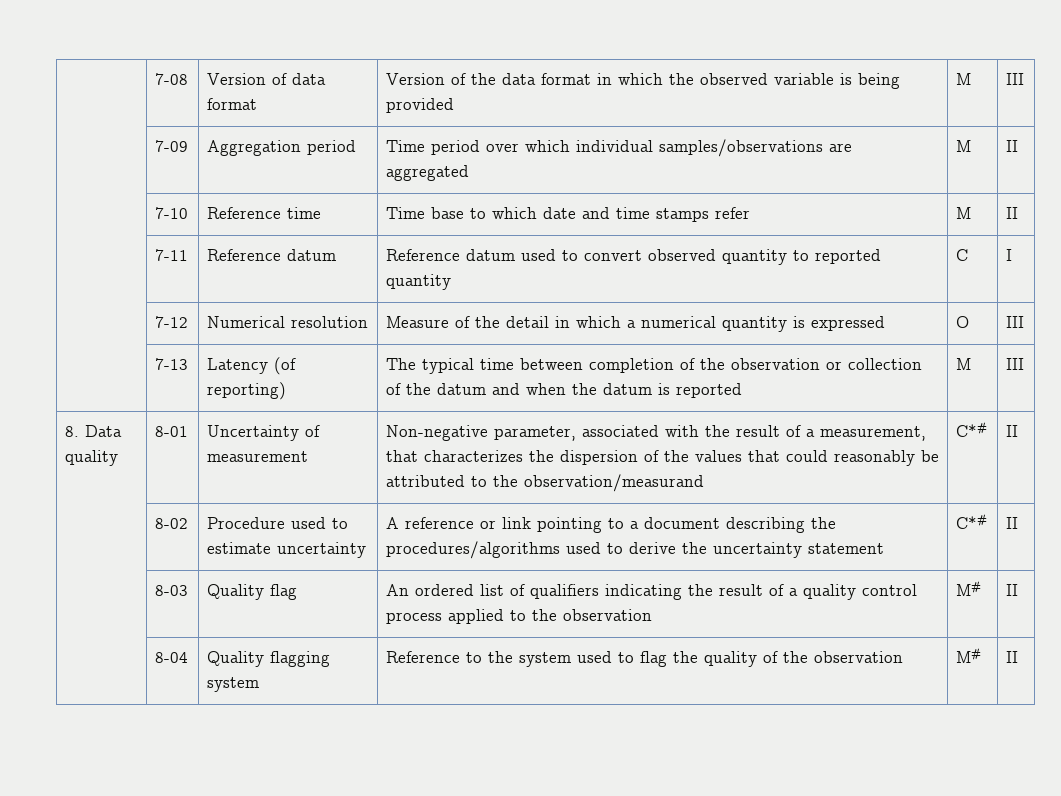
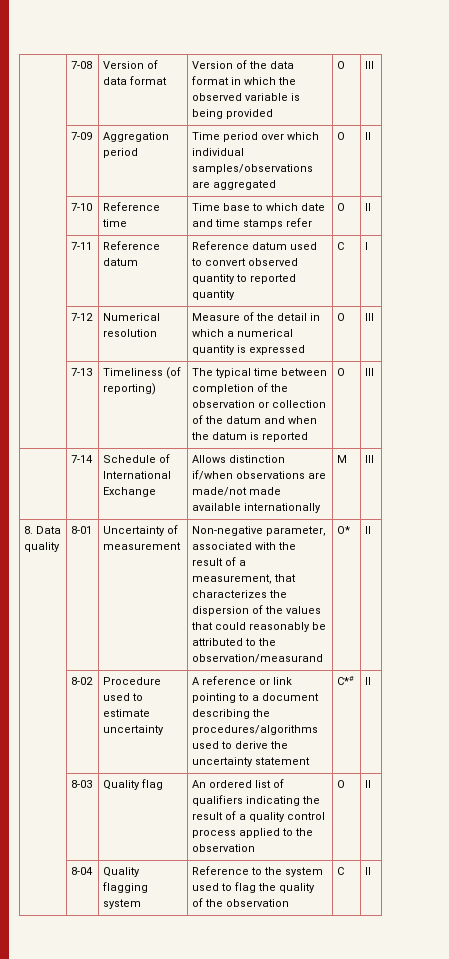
[955,73,971,85] M -> [337,61,346,69] O
[955,140,971,152] M -> [337,132,346,140] O
[955,207,971,219] M -> [337,203,346,211] O
[206,358,268,374] Latency -> [103,368,164,376] Timeliness
(742, 390) none -> [337,368,346,376] [365,368,375,376] [71,455,94,463] [103,454,171,463] [103,471,172,479] [103,487,157,497] [192,455,286,463] [192,470,327,480] [192,487,282,496] [192,503,322,513] | O | III // | 7-14 | Schedule of International Exchange | Allows distinction if/when observations are made/not made available internationally
[955,421,987,437] C*# -> [337,526,351,534] O*
[955,580,981,596] M# -> [337,780,346,788] O
[955,647,981,663] M# -> [337,867,345,875] C

